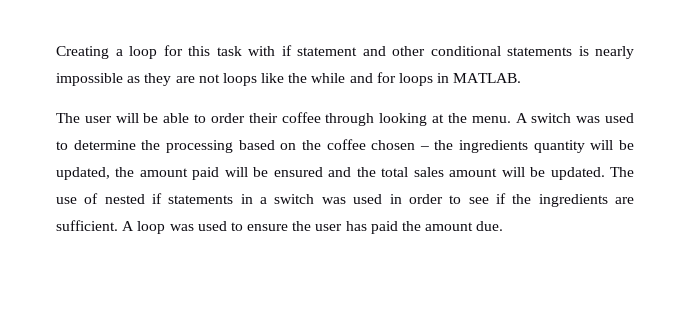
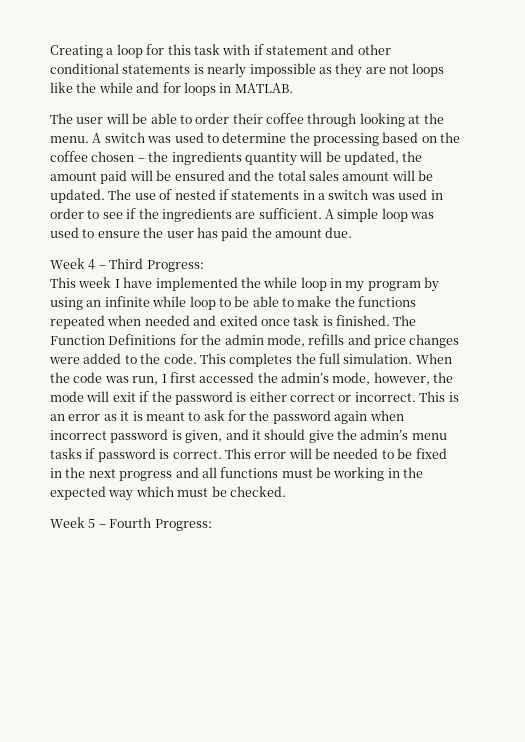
(135, 226) none -> [337,208,379,222] simple
(504, 226) none -> [50,258,204,272] [50,277,440,292] [50,296,417,310] [50,315,417,329] [50,334,460,348] [49,353,452,367] [50,372,454,385] [50,391,459,405] [50,410,404,424] [50,429,447,443] [50,448,447,462] [50,467,424,481] [50,486,286,501] [50,517,212,531] // Week 4 – Third Progress: // This week I have implemented the while loop in my program by using an infinite while loop to be able to make the functions repeated when needed and exited once task is finished. The Function Definitions for the admin mode, refills and price changes were added to the code. This completes the full simulation. When the code was run, I first accessed the admin’s mode, however, the mode will exit if the password is either correct or incorrect. This is an error as it is meant to ask for the password again when incorrect password is given, and it should give the admin’s menu tasks if password is correct. This error will be needed to be fixed in the next progress and all functions must be working in the expected way which must be checked. // Week 5 – Fourth Progress:

